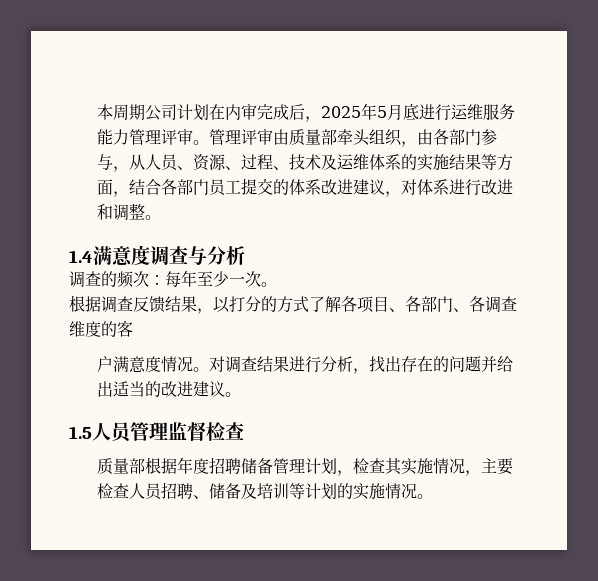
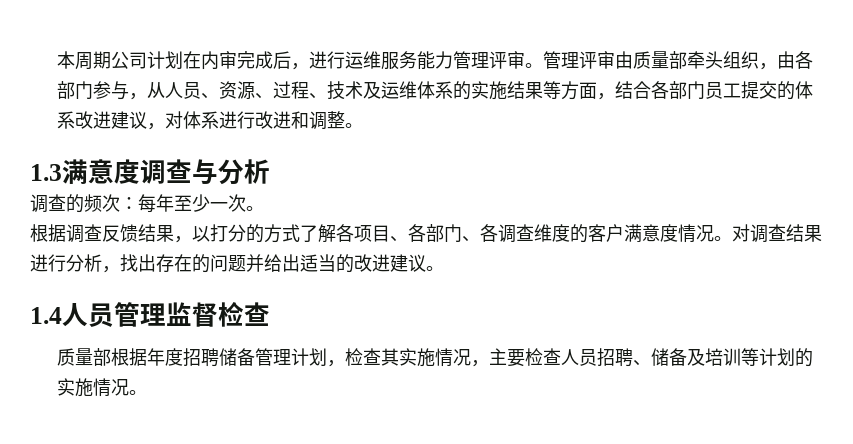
[321,103,420,120] 2025年5月底 -> (309, 66) none
[69,250,93,263] 1.4 -> [30,164,62,181] 1.3
(133, 328) // -> (606, 233) none
[69,426,92,439] 1.5 -> [30,307,62,324] 1.4

